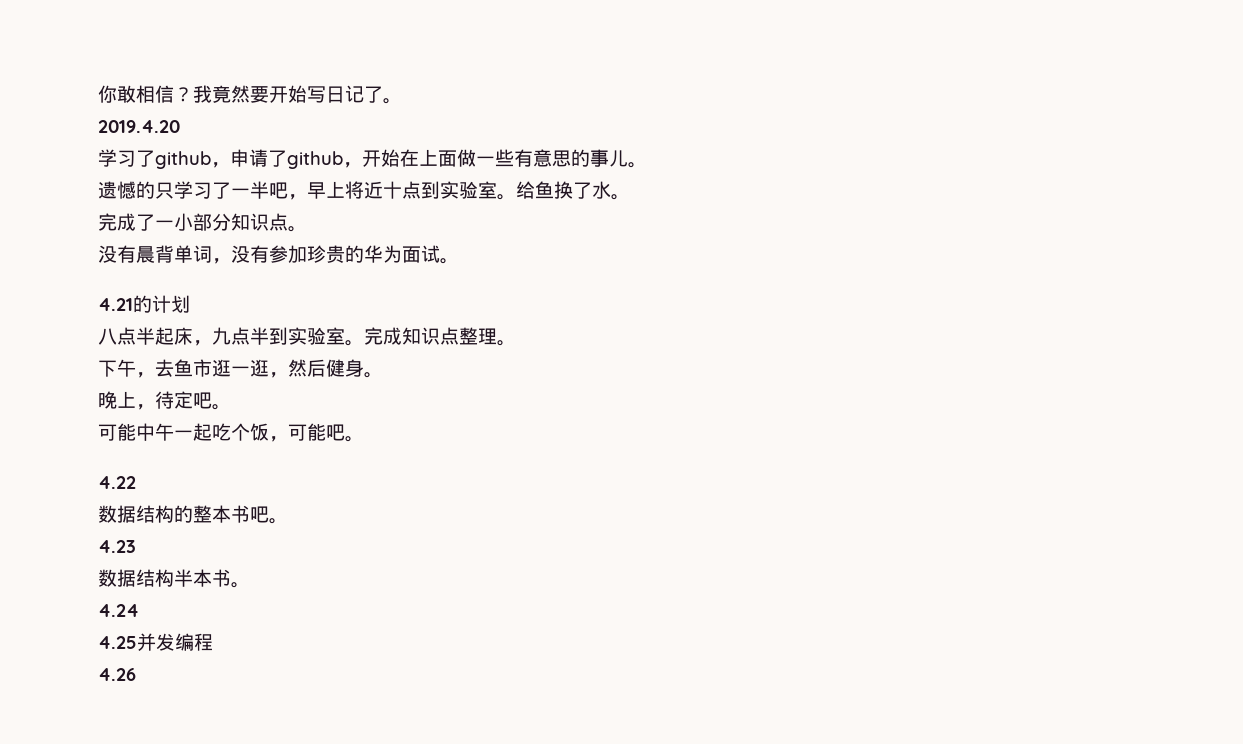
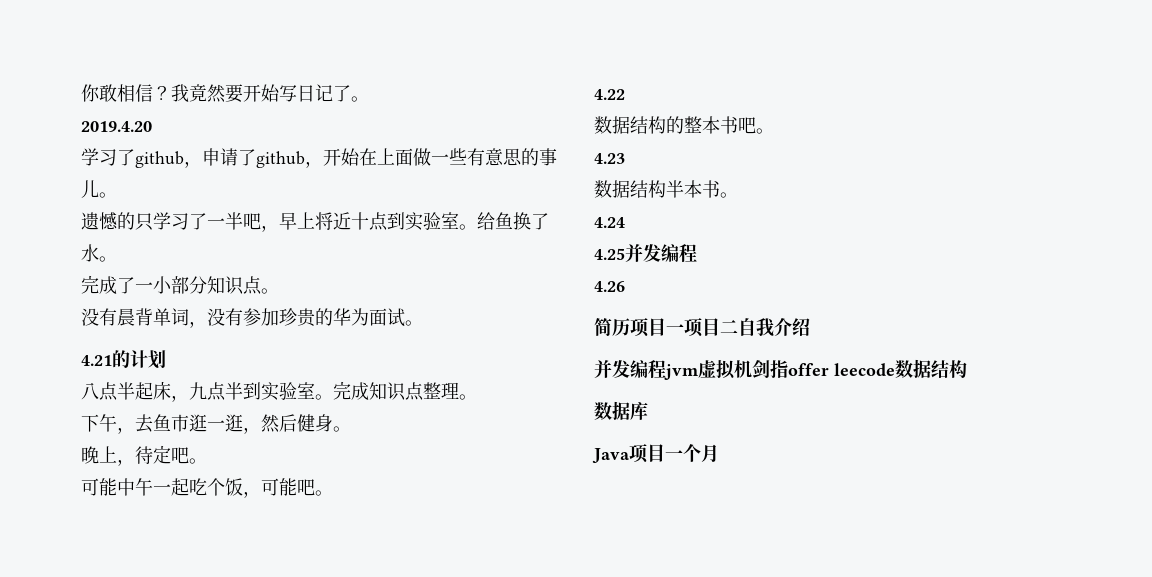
(136, 674) none -> [594,318,810,337] [594,359,967,380] [594,401,648,420] [592,444,719,464] // 简历项目一项目二自我介绍 // 并发编程jvm虚拟机剑指offer leecode数据结构 // 数据库 // Java项目一个月

